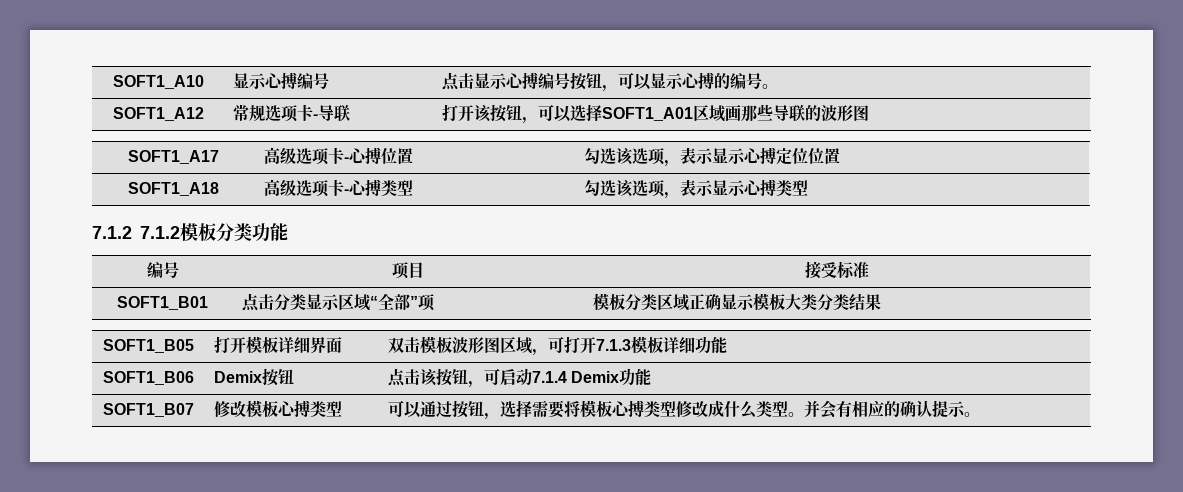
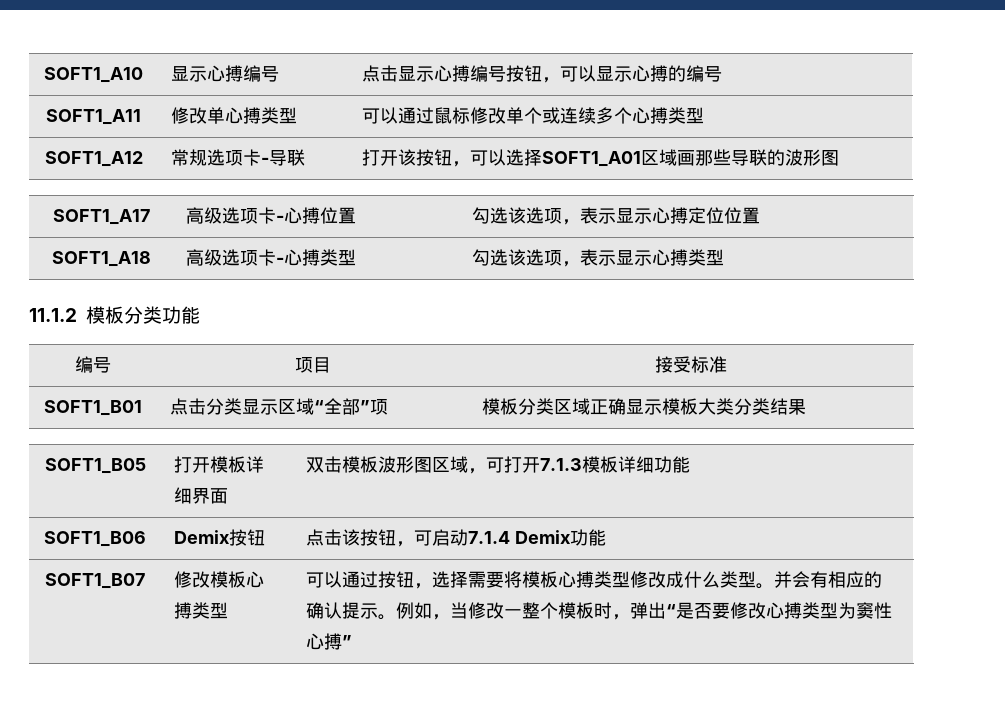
[762,84,779,89] 。 -> [46,109,141,125] [171,107,298,124] [362,107,705,124] // SOFT1_A11 | 修改单心搏类型 | 可以通过鼠标修改单个或连续多个心搏类型
[92,226,180,239] 7.1.2 7.1.2 -> [29,308,77,322] 11.1.2
(981, 414) none -> [396,602,893,620] [306,633,353,650] 例如，当修改一整个模板时，弹出“是否要修改心搏类型为窦性心搏”

